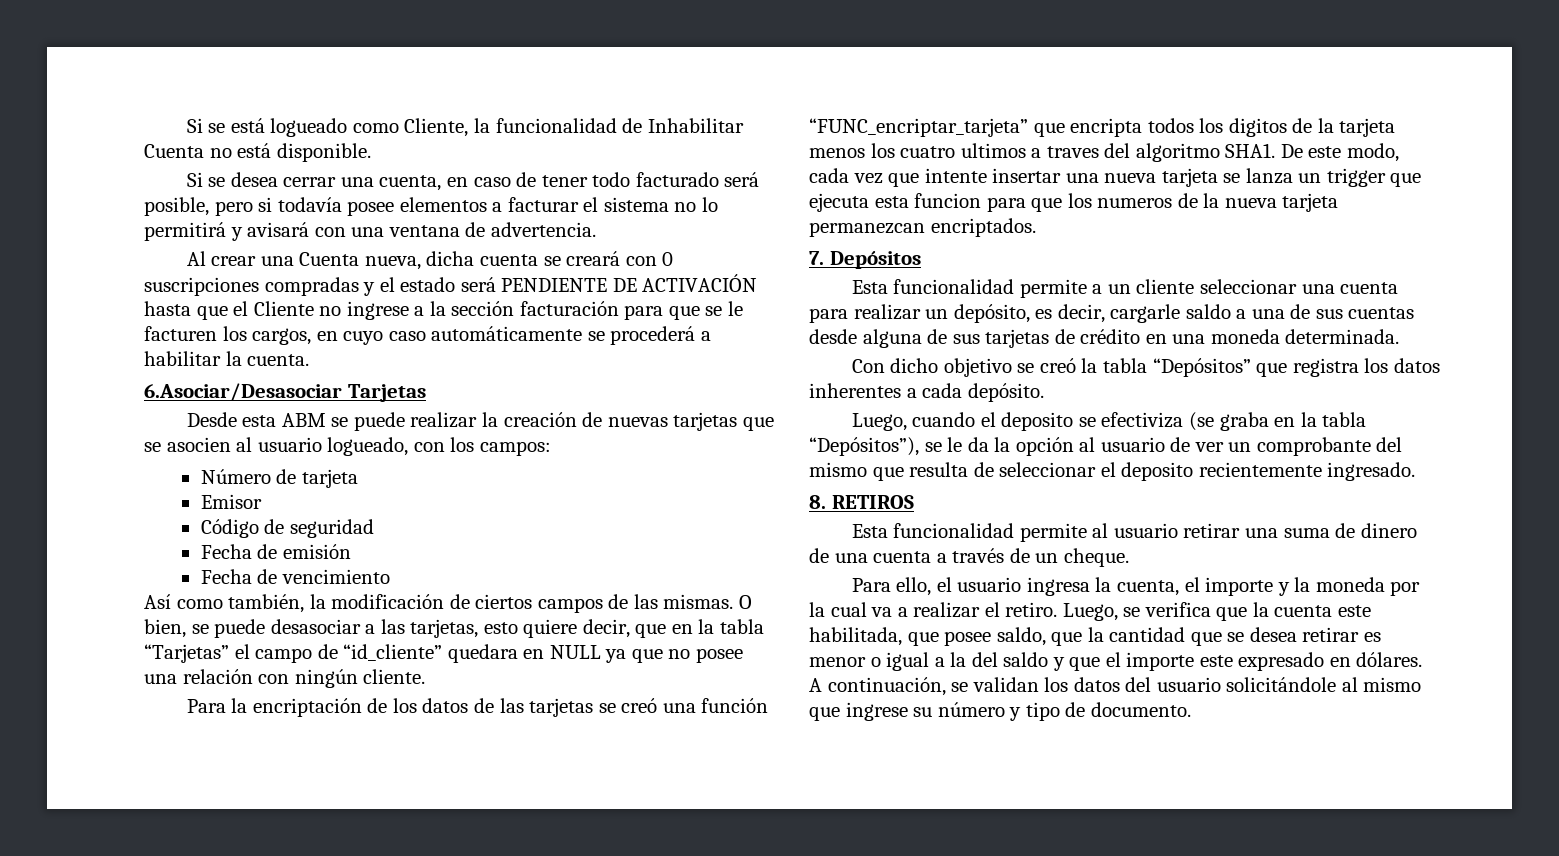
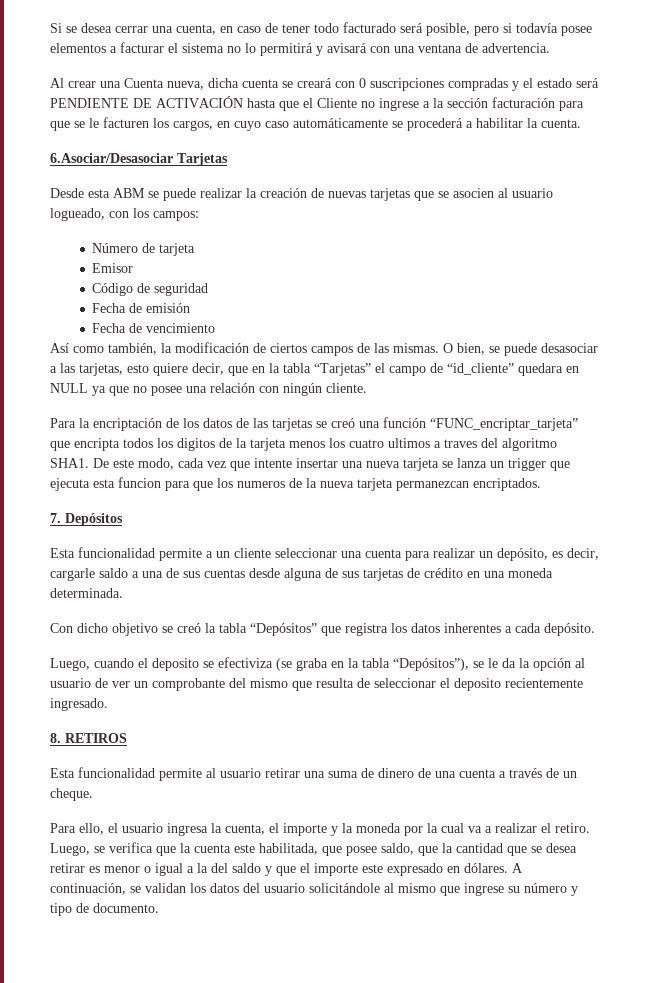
[186,118,744,137] [144,143,371,162] [186,172,226,187] Si se está logueado como Cliente, la funcionalidad de Inhabilitar Cuenta no está disponible. // Si se -> [50,23,77,33] Si se

